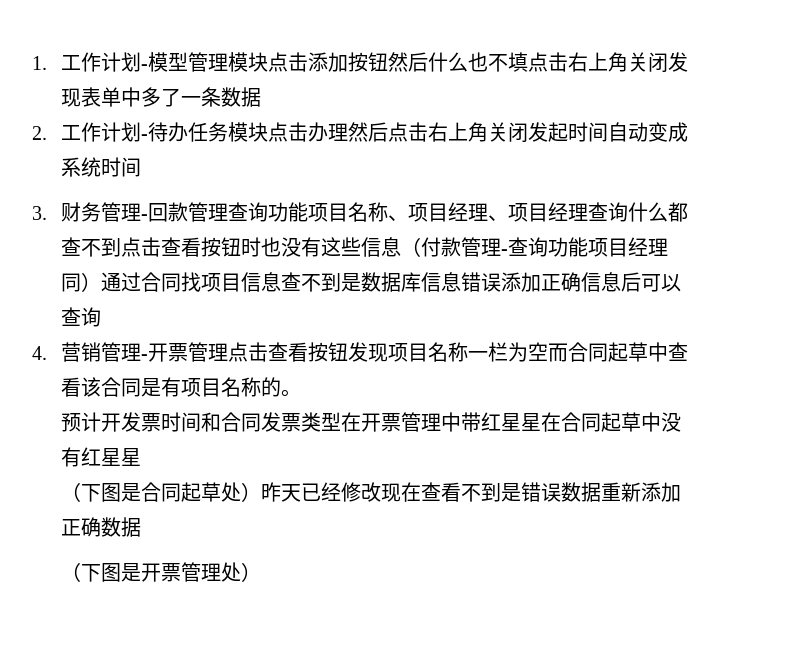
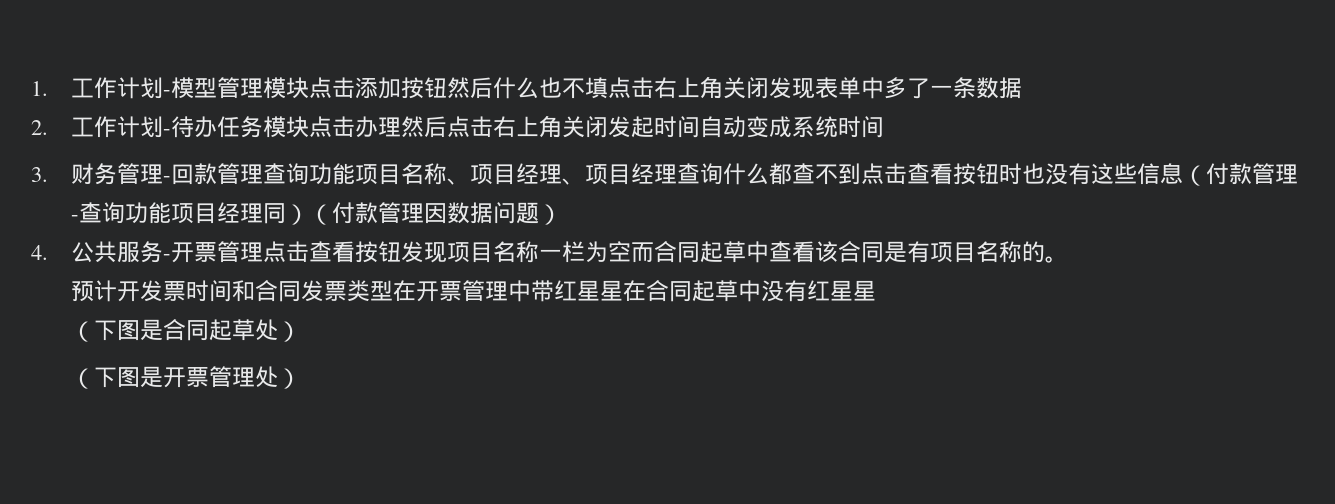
[100,272,681,292] [60,307,101,327] 通过合同找项目信息查不到是数据库信息错误添加正确信息后可以查询 -> [308,202,562,225] （付款管理因数据问题）
[60,342,141,362] 营销管理 -> [70,241,163,263] 公共服务
[260,482,681,502] [60,517,141,537] 昨天已经修改现在查看不到是错误数据重新添加正确数据 -> (301, 331) none

